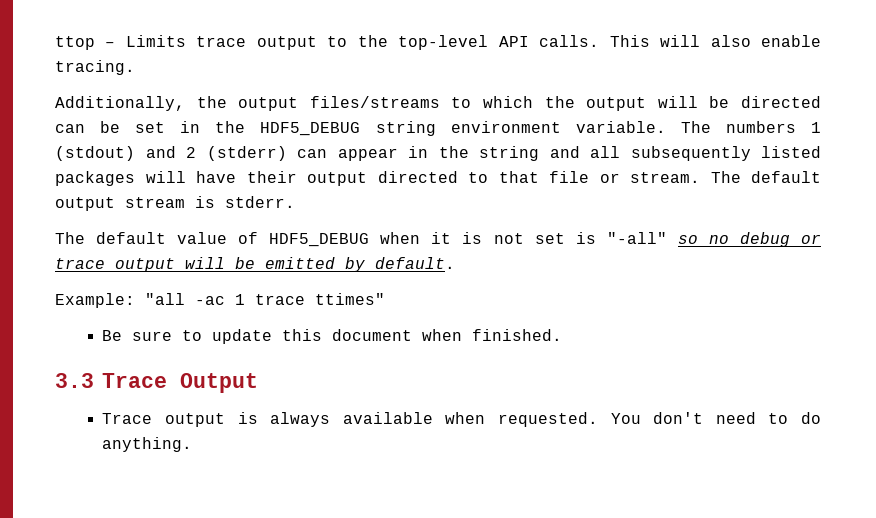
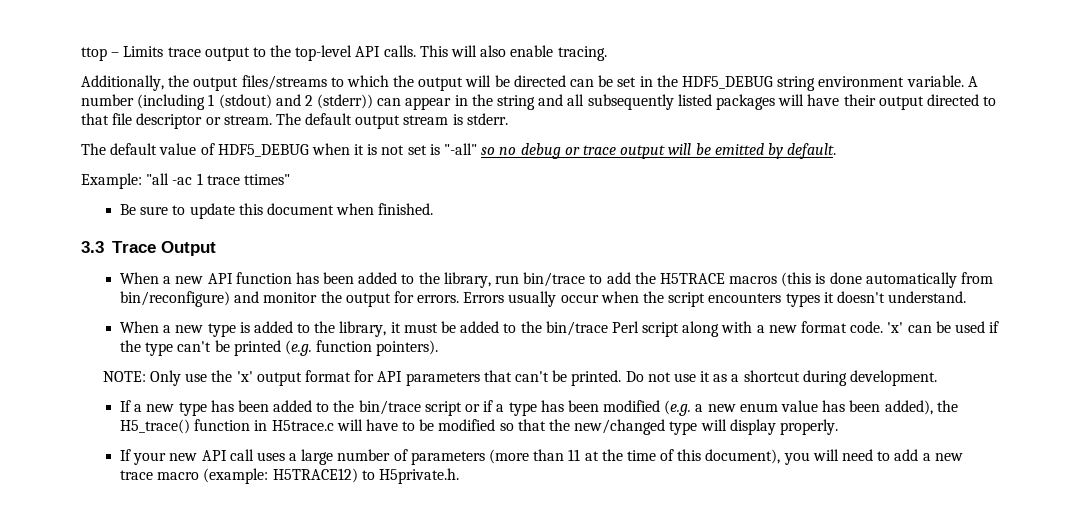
[680,121,796,133] The numbers -> [967,76,978,87] [81,94,206,110] A number (including
[206,146,287,161] (stderr) -> [317,94,374,109] (stderr))
(589, 177) none -> [136,113,203,129] descriptor
[102,412,821,427] [102,437,193,452] Trace output is always available when requested. You don't need to do anything. -> [119,272,994,288] [119,291,967,307] [119,321,1000,337] [119,340,439,356] [102,370,937,386] [119,400,958,416] [119,419,838,435] [119,449,963,465] [119,468,459,484] When a new API function has been added to the library, run bin/trace to add the H5TRACE macros (this is done automatically from bin/reconfigure) and monitor the output for errors. Errors usually occur when the script encounters types it doesn't understand. // When a new type is added to the library, it must be added to the bin/trace Perl script along with a new format code. 'x' can be used if the type can't be printed (e.g. function pointers). // NOTE: Only use the 'x' output format for API parameters that can't be printed. Do not use it as a shortcut during development. // If a new type has been added to the bin/trace script or if a type has been modified (e.g. a new enum value has been added), the H5_trace() function in H5trace.c will have to be modified so that the new/changed type will display properly. // If your new API call uses a large number of parameters (more than 11 at the time of this document), you will need to add a new trace macro (example: H5TRACE12) to H5private.h.

